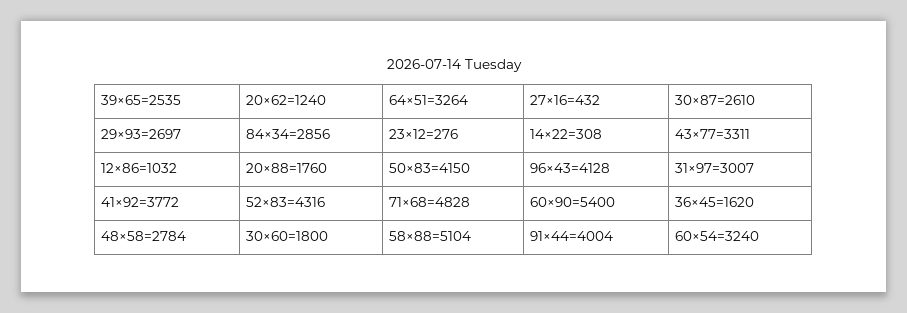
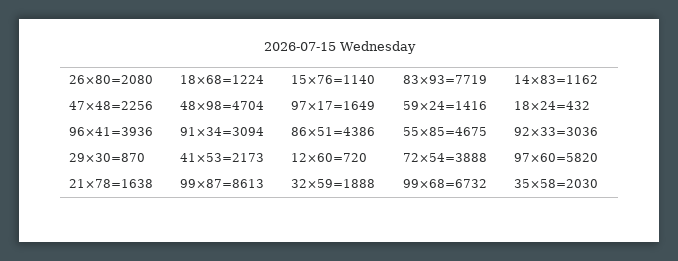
[386,59,522,72] [100,95,181,105] [245,95,326,105] [388,95,468,105] [529,95,600,105] [674,95,755,105] [100,129,181,139] [245,129,330,139] [388,129,458,139] [529,129,602,139] [674,129,750,139] [100,163,177,173] [245,163,327,173] [388,163,470,173] [529,163,610,173] [674,163,754,173] [100,197,179,207] [245,197,325,207] [388,197,470,207] [529,197,615,207] [674,197,754,207] [100,231,186,241] [245,231,328,241] [388,231,471,241] [529,231,613,241] [674,231,759,241] 2026-07-14 Tuesday // 39×65=2535 | 20×62=1240 | 64×51=3264 | 27×16=432 | 30×87=2610 // 29×93=2697 | 84×34=2856 | 23×12=276 | 14×22=308 | 43×77=3311 // 12×86=1032 | 20×88=1760 | 50×83=4150 | 96×43=4128 | 31×97=3007 // 41×92=3772 | 52×83=4316 | 71×68=4828 | 60×90=5400 | 36×45=1620 // 48×58=2784 | 30×60=1800 | 58×88=5104 | 91×44=4004 | 60×54=3240 -> [263,41,416,54] [69,75,154,84] [180,75,265,84] [291,75,376,84] [403,75,488,84] [514,75,599,84] [69,101,154,110] [180,101,265,110] [291,101,376,110] [403,101,488,110] [514,101,591,110] [69,127,154,136] [180,127,265,136] [291,127,376,136] [403,127,488,136] [514,127,599,136] [69,153,146,162] [180,153,265,162] [291,153,368,162] [403,153,488,162] [514,153,599,162] [69,179,154,188] [180,179,265,188] [291,179,376,188] [403,179,488,188] [514,179,599,188] 2026-07-15 Wednesday // 26×80=2080 | 18×68=1224 | 15×76=1140 | 83×93=7719 | 14×83=1162 // 47×48=2256 | 48×98=4704 | 97×17=1649 | 59×24=1416 | 18×24=432 // 96×41=3936 | 91×34=3094 | 86×51=4386 | 55×85=4675 | 92×33=3036 // 29×30=870 | 41×53=2173 | 12×60=720 | 72×54=3888 | 97×60=5820 // 21×78=1638 | 99×87=8613 | 32×59=1888 | 99×68=6732 | 35×58=2030

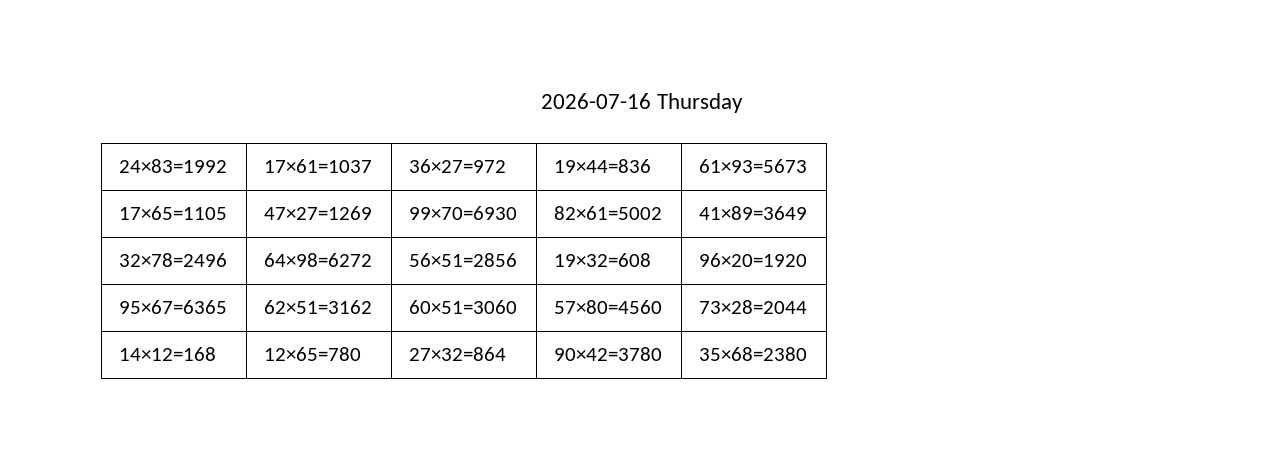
[263,41,416,54] [69,75,154,84] [180,75,265,84] [291,75,376,84] [403,75,488,84] [514,75,599,84] [69,101,154,110] [180,101,265,110] [291,101,376,110] [403,101,488,110] [514,101,591,110] [69,127,154,136] [180,127,265,136] [291,127,376,136] [403,127,488,136] [514,127,599,136] [69,153,146,162] [180,153,265,162] [291,153,368,162] [403,153,488,162] [514,153,599,162] [69,179,154,188] [180,179,265,188] [291,179,376,188] [403,179,488,188] [514,179,599,188] 2026-07-15 Wednesday // 26×80=2080 | 18×68=1224 | 15×76=1140 | 83×93=7719 | 14×83=1162 // 47×48=2256 | 48×98=4704 | 97×17=1649 | 59×24=1416 | 18×24=432 // 96×41=3936 | 91×34=3094 | 86×51=4386 | 55×85=4675 | 92×33=3036 // 29×30=870 | 41×53=2173 | 12×60=720 | 72×54=3888 | 97×60=5820 // 21×78=1638 | 99×87=8613 | 32×59=1888 | 99×68=6732 | 35×58=2030 -> [540,93,744,113] [119,159,228,173] [264,159,373,173] [409,159,507,173] [554,159,652,173] [699,159,808,173] [119,206,228,220] [264,206,373,220] [409,206,518,220] [554,206,663,220] [699,206,808,220] [119,253,228,267] [264,253,373,267] [409,253,518,267] [554,253,652,267] [699,253,808,267] [119,300,228,314] [264,300,373,314] [409,300,518,314] [554,300,663,314] [699,300,808,314] [119,347,217,361] [264,347,362,361] [409,347,507,361] [554,347,663,361] [699,347,808,361] 2026-07-16 Thursday // 24×83=1992 | 17×61=1037 | 36×27=972 | 19×44=836 | 61×93=5673 // 17×65=1105 | 47×27=1269 | 99×70=6930 | 82×61=5002 | 41×89=3649 // 32×78=2496 | 64×98=6272 | 56×51=2856 | 19×32=608 | 96×20=1920 // 95×67=6365 | 62×51=3162 | 60×51=3060 | 57×80=4560 | 73×28=2044 // 14×12=168 | 12×65=780 | 27×32=864 | 90×42=3780 | 35×68=2380

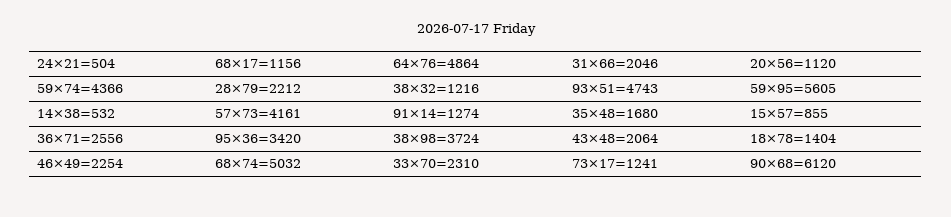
[540,93,744,113] [119,159,228,173] [264,159,373,173] [409,159,507,173] [554,159,652,173] [699,159,808,173] [119,206,228,220] [264,206,373,220] [409,206,518,220] [554,206,663,220] [699,206,808,220] [119,253,228,267] [264,253,373,267] [409,253,518,267] [554,253,652,267] [699,253,808,267] [119,300,228,314] [264,300,373,314] [409,300,518,314] [554,300,663,314] [699,300,808,314] [119,347,217,361] [264,347,362,361] [409,347,507,361] [554,347,663,361] [699,347,808,361] 2026-07-16 Thursday // 24×83=1992 | 17×61=1037 | 36×27=972 | 19×44=836 | 61×93=5673 // 17×65=1105 | 47×27=1269 | 99×70=6930 | 82×61=5002 | 41×89=3649 // 32×78=2496 | 64×98=6272 | 56×51=2856 | 19×32=608 | 96×20=1920 // 95×67=6365 | 62×51=3162 | 60×51=3060 | 57×80=4560 | 73×28=2044 // 14×12=168 | 12×65=780 | 27×32=864 | 90×42=3780 | 35×68=2380 -> [416,23,536,36] [37,59,116,68] [215,59,302,68] [393,59,480,68] [572,59,659,68] [750,59,837,68] [37,84,124,93] [215,84,302,93] [393,84,480,93] [572,84,659,93] [750,84,837,93] [37,109,116,118] [215,109,302,118] [393,109,480,118] [572,109,659,118] [750,109,829,118] [37,134,124,143] [215,134,302,143] [393,134,480,143] [572,134,659,143] [750,134,837,143] [37,159,124,168] [215,159,302,168] [393,159,480,168] [572,159,659,168] [750,159,837,168] 2026-07-17 Friday // 24×21=504 | 68×17=1156 | 64×76=4864 | 31×66=2046 | 20×56=1120 // 59×74=4366 | 28×79=2212 | 38×32=1216 | 93×51=4743 | 59×95=5605 // 14×38=532 | 57×73=4161 | 91×14=1274 | 35×48=1680 | 15×57=855 // 36×71=2556 | 95×36=3420 | 38×98=3724 | 43×48=2064 | 18×78=1404 // 46×49=2254 | 68×74=5032 | 33×70=2310 | 73×17=1241 | 90×68=6120

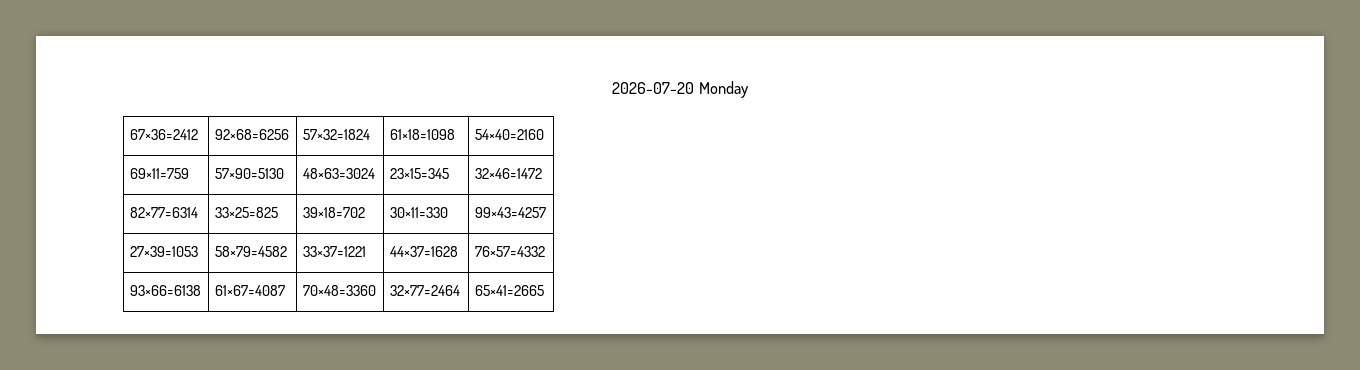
[416,23,536,36] [37,59,116,68] [215,59,302,68] [393,59,480,68] [572,59,659,68] [750,59,837,68] [37,84,124,93] [215,84,302,93] [393,84,480,93] [572,84,659,93] [750,84,837,93] [37,109,116,118] [215,109,302,118] [393,109,480,118] [572,109,659,118] [750,109,829,118] [37,134,124,143] [215,134,302,143] [393,134,480,143] [572,134,659,143] [750,134,837,143] [37,159,124,168] [215,159,302,168] [393,159,480,168] [572,159,659,168] [750,159,837,168] 2026-07-17 Friday // 24×21=504 | 68×17=1156 | 64×76=4864 | 31×66=2046 | 20×56=1120 // 59×74=4366 | 28×79=2212 | 38×32=1216 | 93×51=4743 | 59×95=5605 // 14×38=532 | 57×73=4161 | 91×14=1274 | 35×48=1680 | 15×57=855 // 36×71=2556 | 95×36=3420 | 38×98=3724 | 43×48=2064 | 18×78=1404 // 46×49=2254 | 68×74=5032 | 33×70=2310 | 73×17=1241 | 90×68=6120 -> [612,81,748,98] [129,129,198,140] [214,129,289,140] [302,129,370,140] [389,129,455,140] [474,129,544,140] [129,168,189,179] [214,168,284,179] [302,168,375,179] [389,168,449,179] [474,168,542,179] [129,207,198,218] [214,207,278,218] [302,207,365,218] [389,207,448,218] [474,207,546,218] [129,246,198,257] [214,246,287,257] [302,246,366,257] [389,246,458,257] [474,246,545,257] [129,285,201,296] [214,285,285,296] [302,285,376,296] [389,285,460,296] [474,285,544,296] 2026-07-20 Monday // 67×36=2412 | 92×68=6256 | 57×32=1824 | 61×18=1098 | 54×40=2160 // 69×11=759 | 57×90=5130 | 48×63=3024 | 23×15=345 | 32×46=1472 // 82×77=6314 | 33×25=825 | 39×18=702 | 30×11=330 | 99×43=4257 // 27×39=1053 | 58×79=4582 | 33×37=1221 | 44×37=1628 | 76×57=4332 // 93×66=6138 | 61×67=4087 | 70×48=3360 | 32×77=2464 | 65×41=2665

